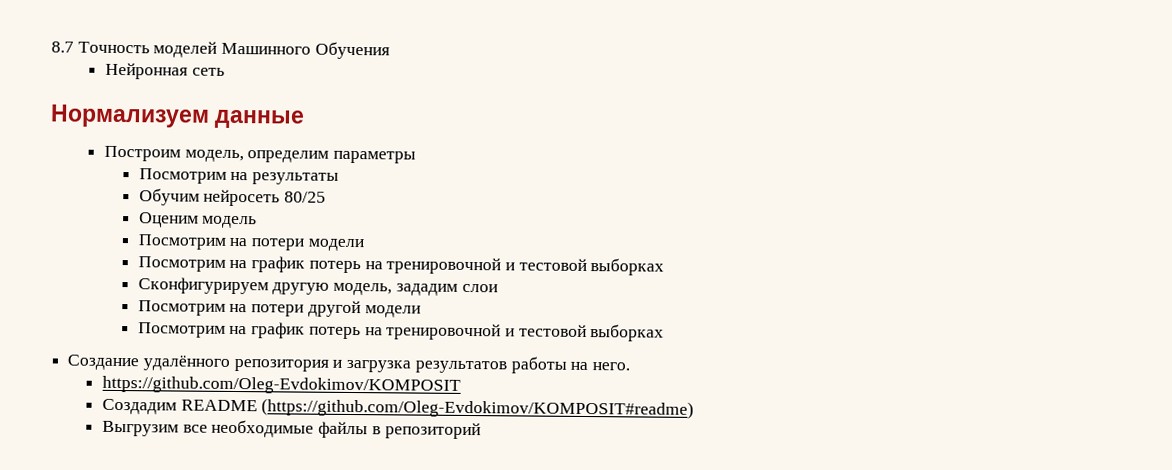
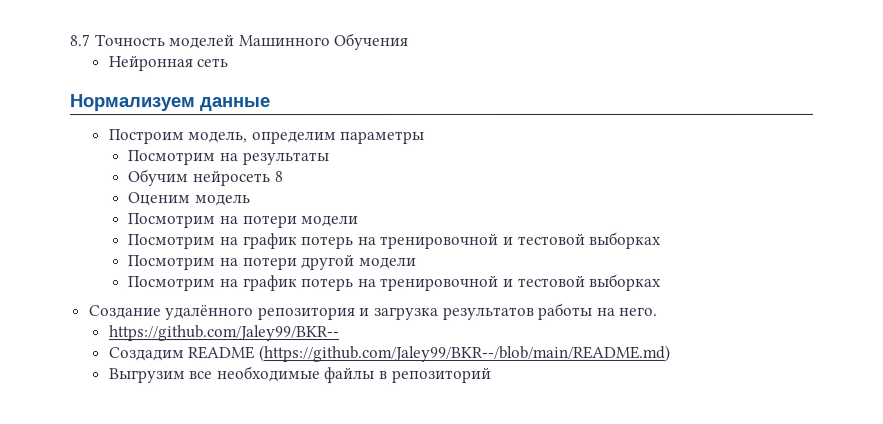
[284,191,327,203] 80/25 -> [273,171,283,183] 8
[137,277,498,296] // Сконфигурируем другую модель, зададим слои -> (663, 240) none
[101,375,461,395] https://github.com/Oleg-Evdokimov/KOMPOSIT -> [108,325,340,342] https://github.com/Jaley99/BKR--
[261,398,695,419] (https://github.com/Oleg-Evdokimov/KOMPOSIT#readme) -> [258,344,671,363] (https://github.com/Jaley99/BKR--/blob/main/README.md)

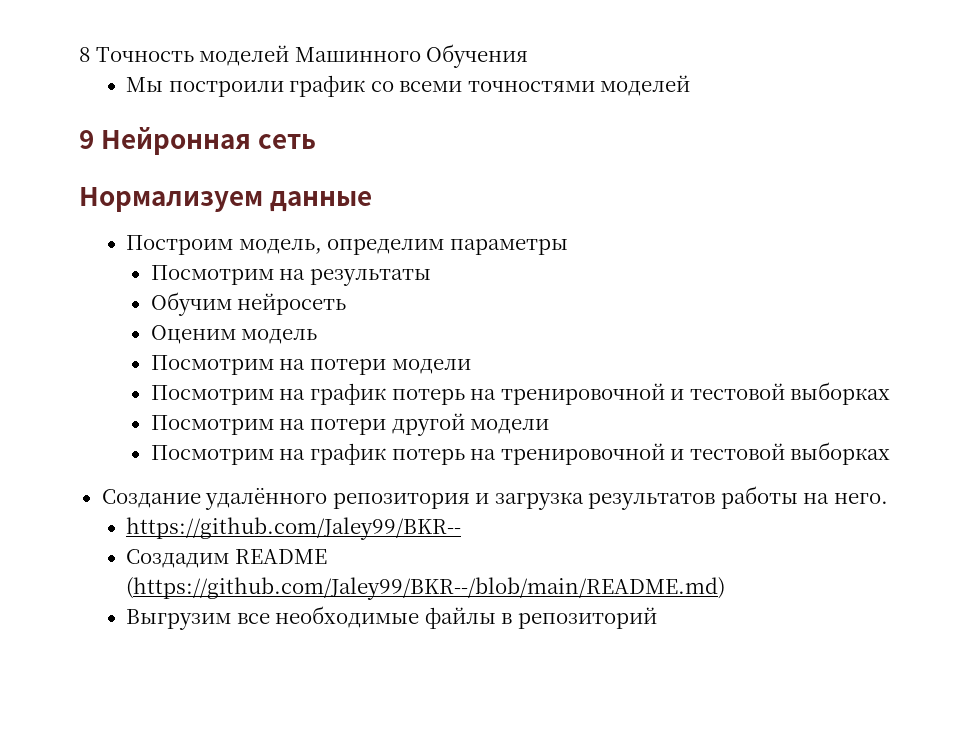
[69,34,90,47] 8.7 -> [79,47,90,62] 8
(409, 42) none -> [126,75,691,97] [79,130,94,149] Mы построили график со всеми точностями моделей // 9
[273,171,283,183] 8 -> (347, 304) none

